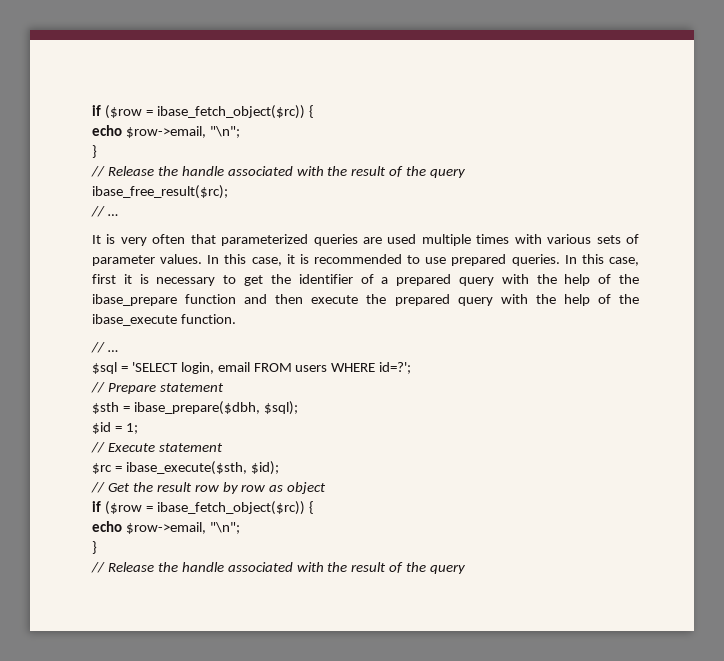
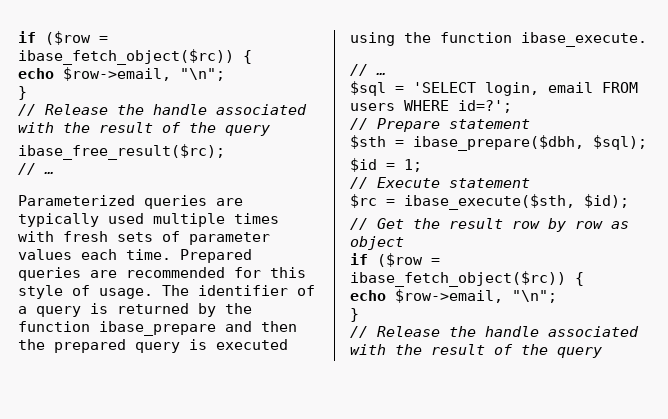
[92,234,383,246] It is very often that parameterized queries are -> [18,195,243,209] [18,213,99,227] Parameterized queries are typically
[547,234,592,244] various -> [63,231,108,242] fresh
[160,254,640,266] [92,274,639,286] [92,294,237,306] values. In this case, it is recommended to use prepared queries. In this case, first it is necessary to get the identifier of a prepared query with the help of the ibase_prepare function -> [18,249,252,263] [18,267,306,281] [18,285,315,299] [18,303,252,317] [18,321,216,336] values each time. Prepared queries are recommended for this style of usage. The identifier of a query is returned by the function ibase_prepare
[311,295,359,304] execute -> (297, 326) none
[500,294,639,306] [92,314,236,326] with the help of the ibase_execute function. -> [189,339,288,350] [350,32,647,47] is executed using the function ibase_execute.

